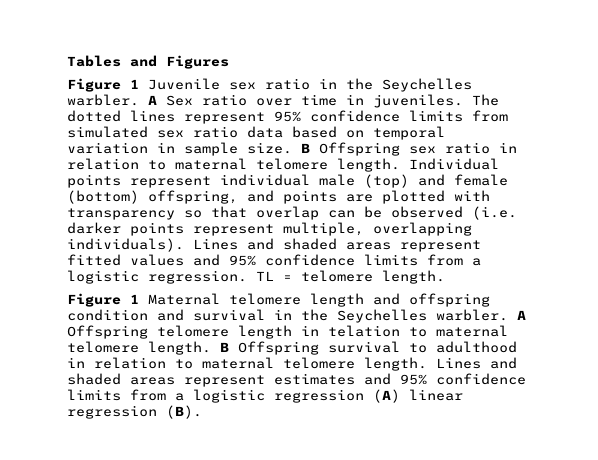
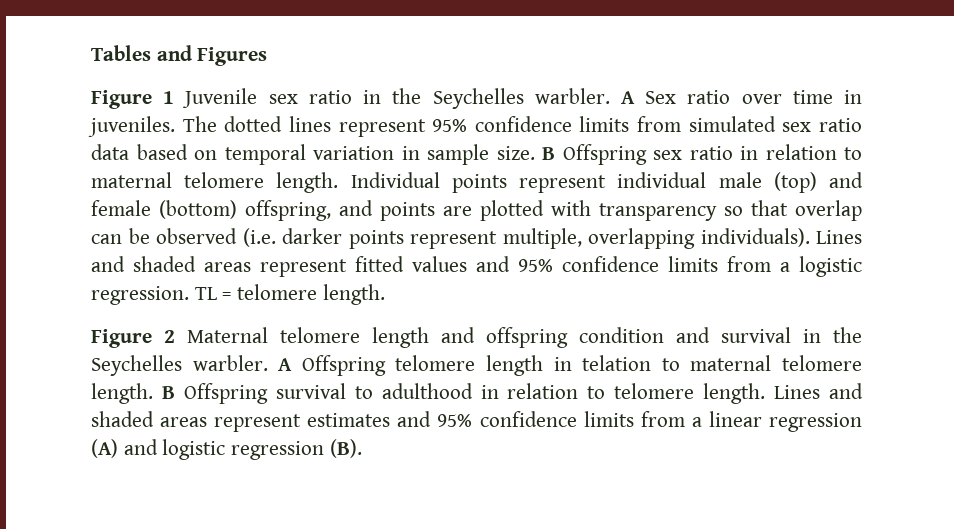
[130,294,139,304] 1 -> [164,330,175,343] 2
[202,357,274,369] maternal -> (606, 392) none
[193,389,463,403] logistic regression (A) linear -> [708,411,862,432] [91,439,226,460] linear regression (A) and logistic

